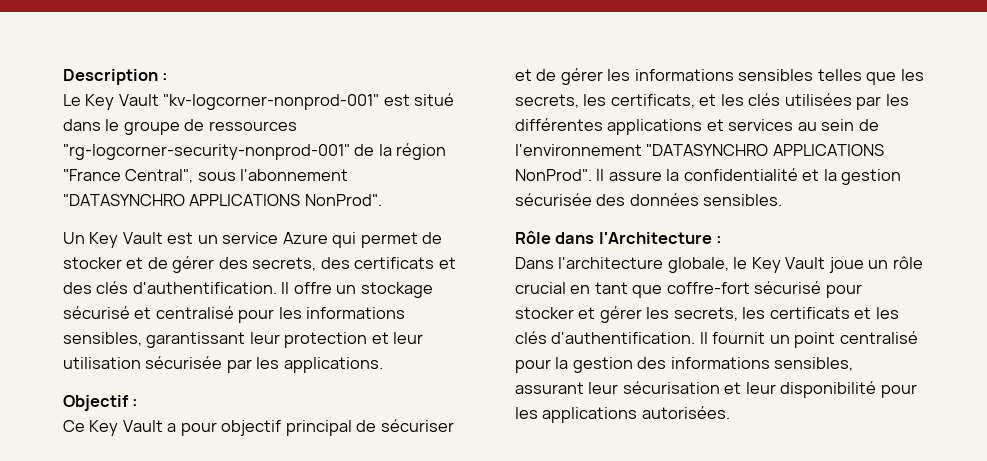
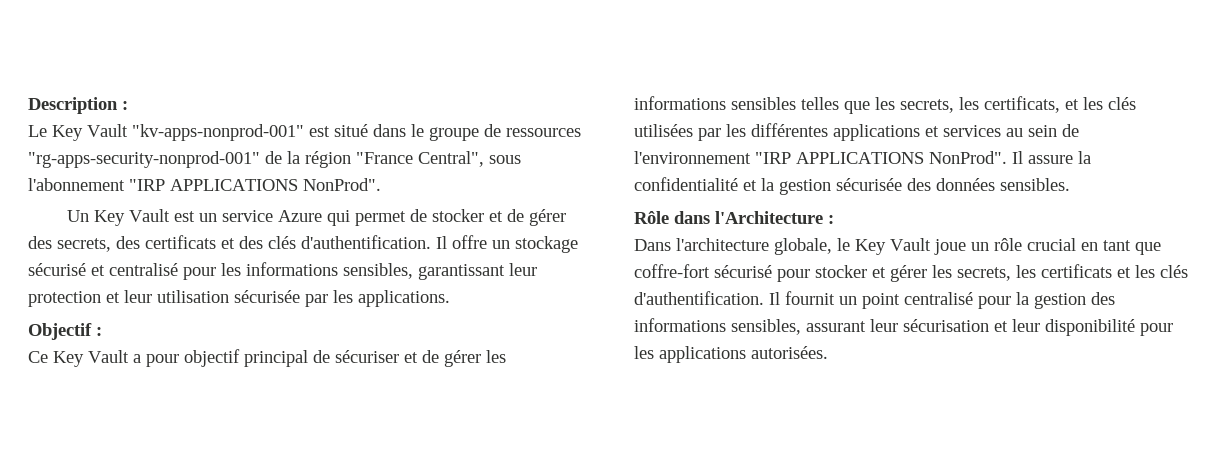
[163,94,380,110] "kv-logcorner-nonprod-001" -> [132,124,304,141] "kv-apps-nonprod-001"
[63,144,350,160] "rg-logcorner-security-nonprod-001" -> [28,151,260,168] "rg-apps-security-nonprod-001"
[63,194,185,206] "DATASYNCHRO -> [129,179,165,191] "IRP
[646,144,769,156] "DATASYNCHRO -> [755,152,791,164] "IRP

